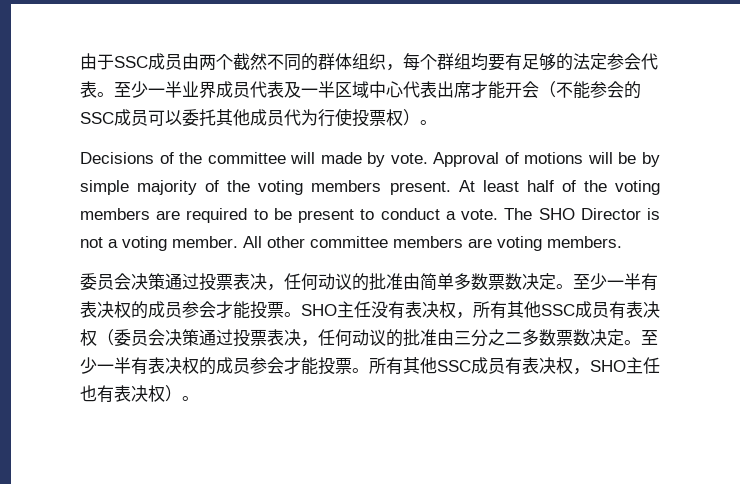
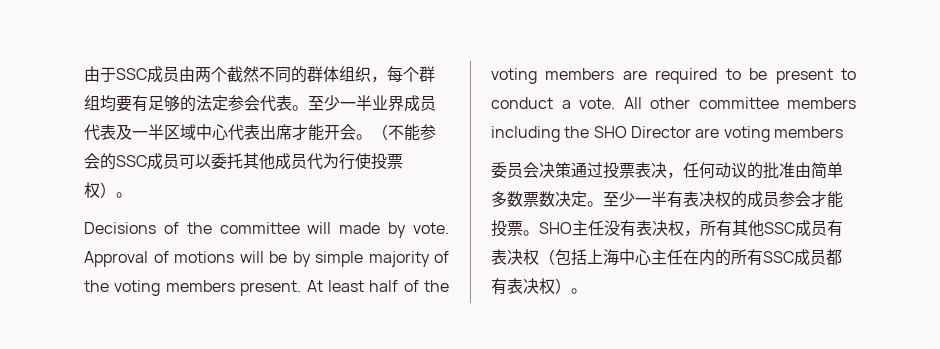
(539, 89) none -> [356,134,372,140] 。
[504,208,660,220] [80,236,463,251] The SHO Director is not a voting member. All other committee members -> [623,97,856,109] [491,126,691,142] All other committee members including the SHO Director
[547,236,622,248] members. -> [773,126,843,138] members
[114,329,658,347] [80,357,660,375] [80,385,97,402] 委员会决策通过投票表决，任何动议的批准由三分之二多数票数决定。至少一半有表决权的成员参会才能投票。所有其他SSC成员有表决权，SHO主任也 -> [555,249,842,266] 包括上海中心主任在内的所有SSC成员都

